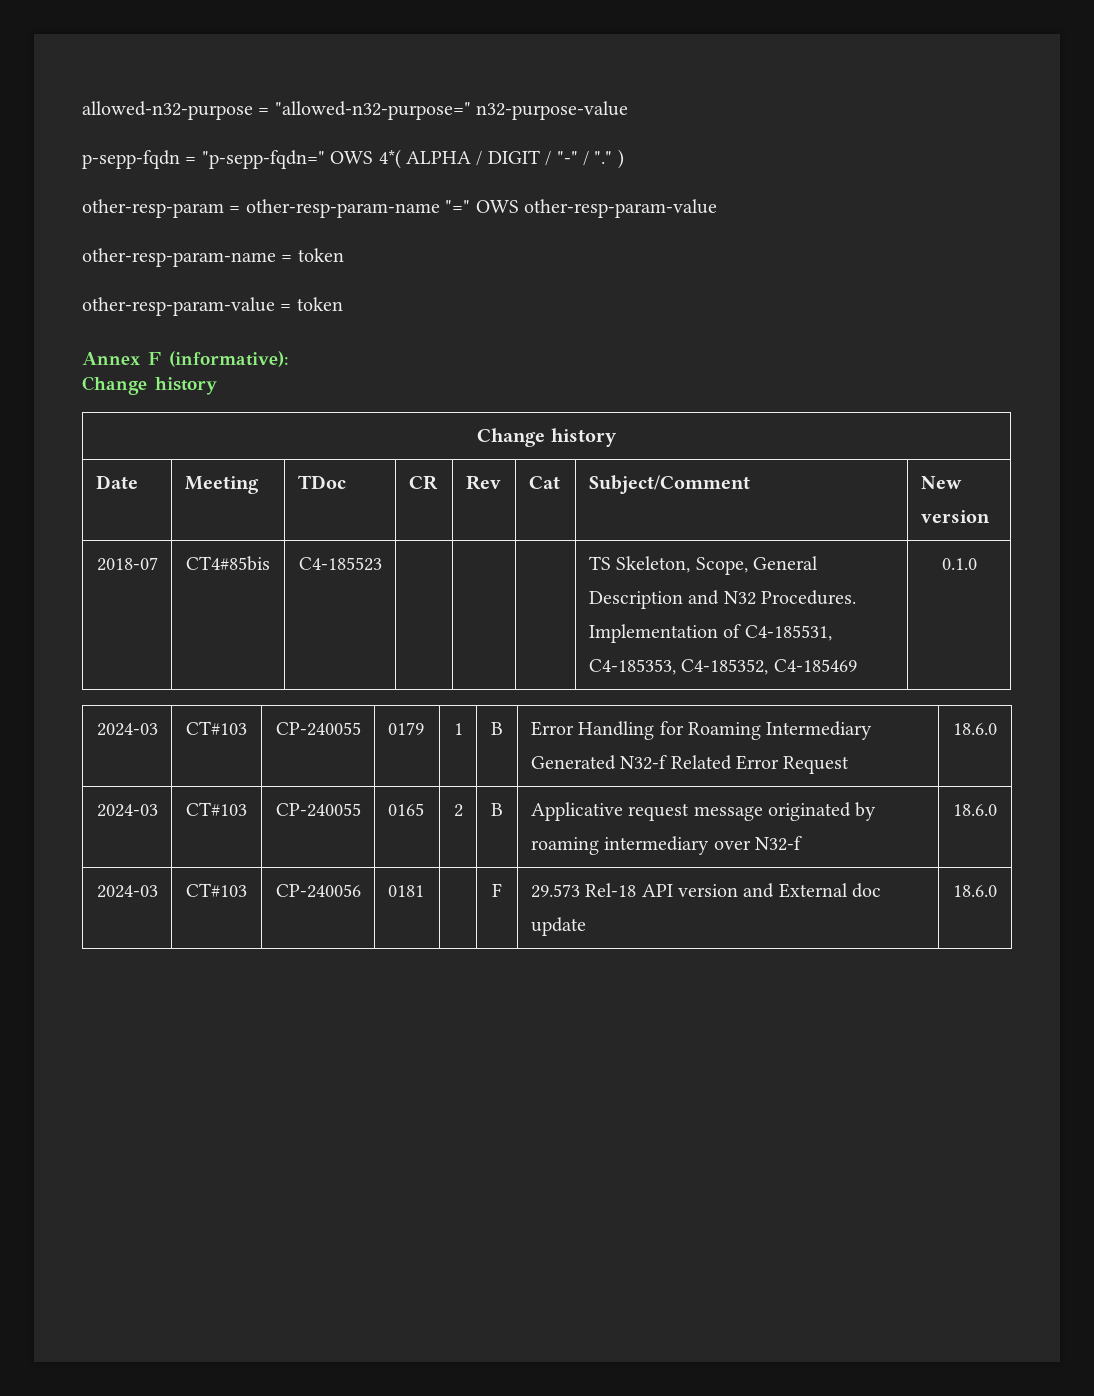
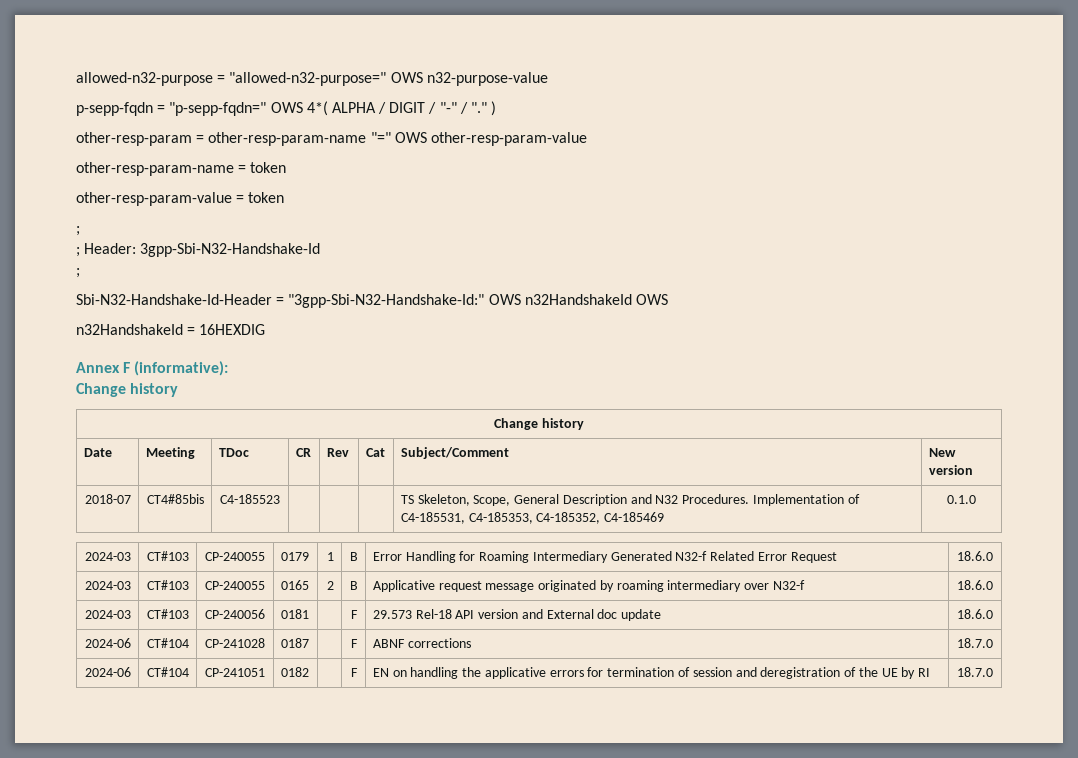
(471, 110) none -> [390,72,423,83] OWS
(343, 304) none -> [76,226,80,236] [76,243,321,257] [76,268,80,278] [76,294,668,308] [76,324,266,335] // ; // ; Header: 3gpp-Sbi-N32-Handshake-Id // ; // Sbi-N32-Handshake-Id-Header = "3gpp-Sbi-N32-Handshake-Id:" OWS n32HandshakeId OWS // n32HandshakeId = 16HEXDIG
(997, 891) none -> [84,638,131,648] [146,638,189,648] [205,638,265,648] [280,638,309,648] [350,639,358,648] [372,638,471,648] [957,638,993,648] [84,667,131,677] [146,667,189,677] [205,668,265,677] [280,667,309,677] [350,668,358,677] [372,667,931,679] [957,667,993,677] // 2024-06 | CT#104 | CP-241028 | 0187 | | F | ABNF corrections | 18.7.0 // 2024-06 | CT#104 | CP-241051 | 0182 | | F | EN on handling the applicative errors for termination of session and deregistration of the UE by RI | 18.7.0

